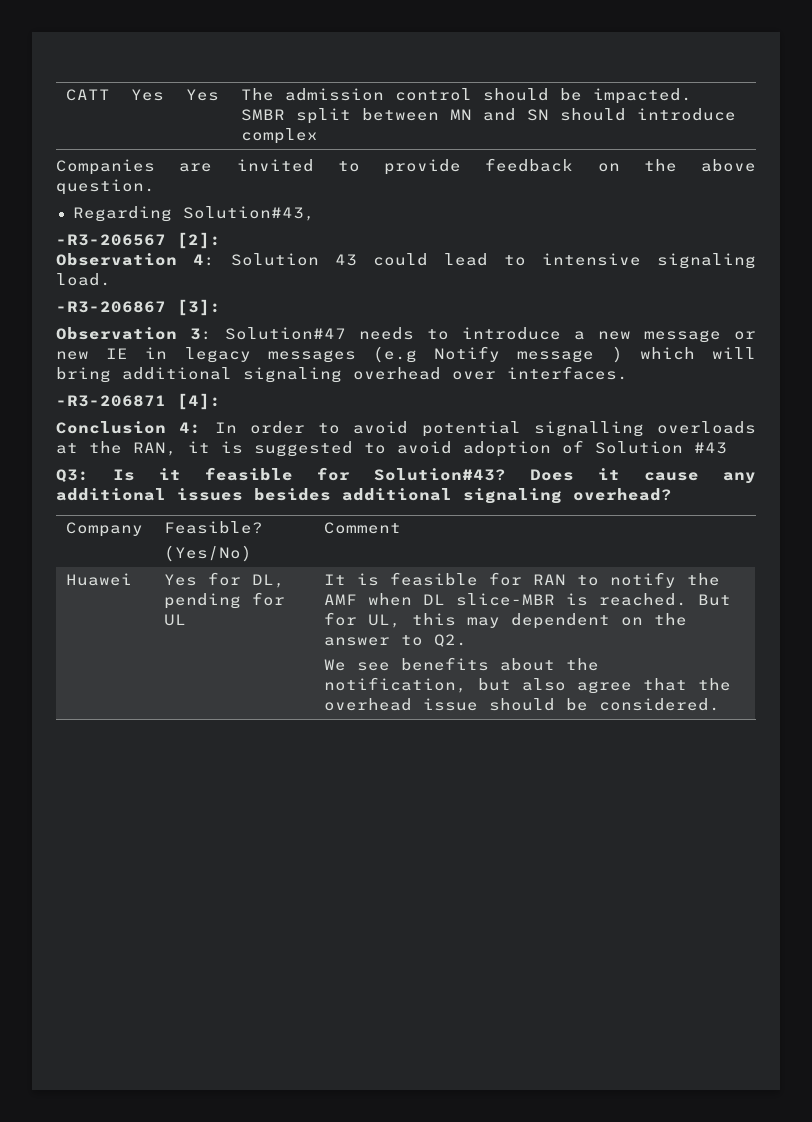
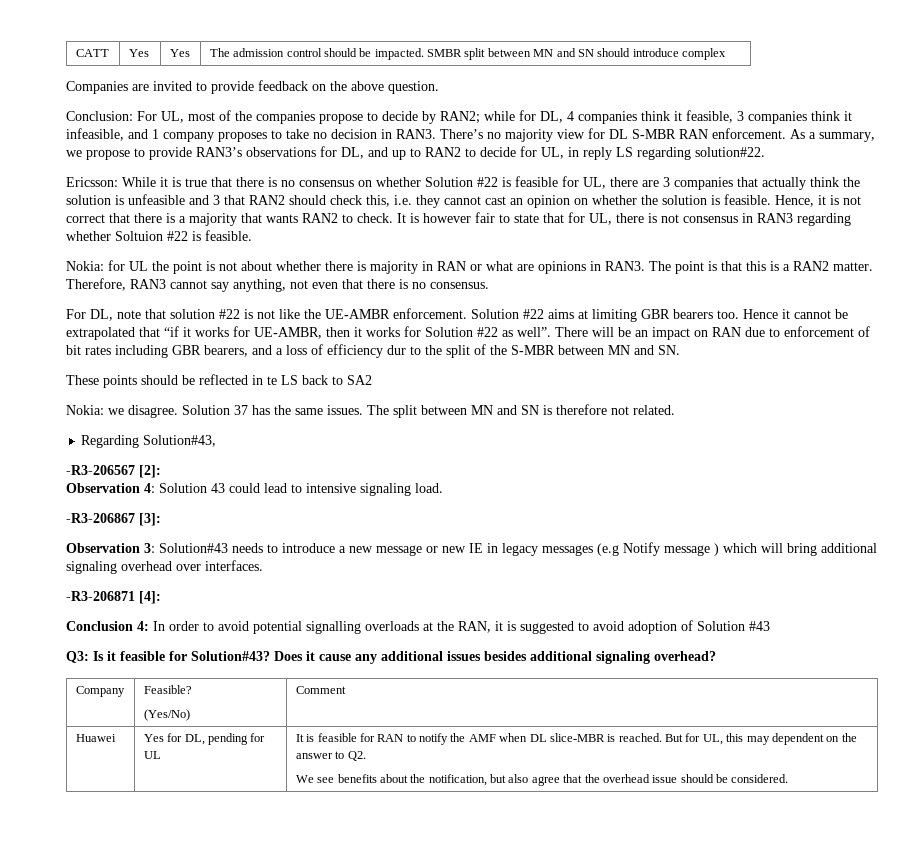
(155, 187) none -> [66,110,852,124] [66,128,875,142] [66,146,765,160] [66,176,860,190] [66,194,861,208] [66,212,851,226] [66,230,252,241] [66,260,873,274] [66,278,489,292] [66,308,848,322] [66,326,870,340] [66,344,680,358] [66,374,372,388] [66,404,675,418] // Conclusion: For UL, most of the companies propose to decide by RAN2; while for DL, 4 companies think it feasible, 3 companies think it infeasible, and 1 company proposes to take no decision in RAN3. There’s no majority view for DL S-MBR RAN enforcement. As a summary, we propose to provide RAN3’s observations for DL, and up to RAN2 to decide for UL, in reply LS regarding solution#22. // Ericsson: While it is true that there is no consensus on whether Solution #22 is feasible for UL, there are 3 companies that actually think the solution is unfeasible and 3 that RAN2 should check this, i.e. they cannot cast an opinion on whether the solution is feasible. Hence, it is not correct that there is a majority that wants RAN2 to check. It is however fair to state that for UL, there is not consensus in RAN3 regarding whether Soltuion #22 is feasible. // Nokia: for UL the point is not about whether there is majority in RAN or what are opinions in RAN3. The point is that this is a RAN2 matter. Therefore, RAN3 cannot say anything, not even that there is no consensus. // For DL, note that solution #22 is not like the UE-AMBR enforcement. Solution #22 aims at limiting GBR bearers too. Hence it cannot be extrapolated that “if it works for UE-AMBR, then it works for Solution #22 as well”. There will be an impact on RAN due to enforcement of bit rates including GBR bearers, and a loss of efficiency dur to the split of the S-MBR between MN and SN. // These points should be reflected in te LS back to SA2 // Nokia: we disagree. Solution 37 has the same issues. The split between MN and SN is therefore not related.
[225,327,346,340] Solution#47 -> [159,543,228,553] Solution#43

